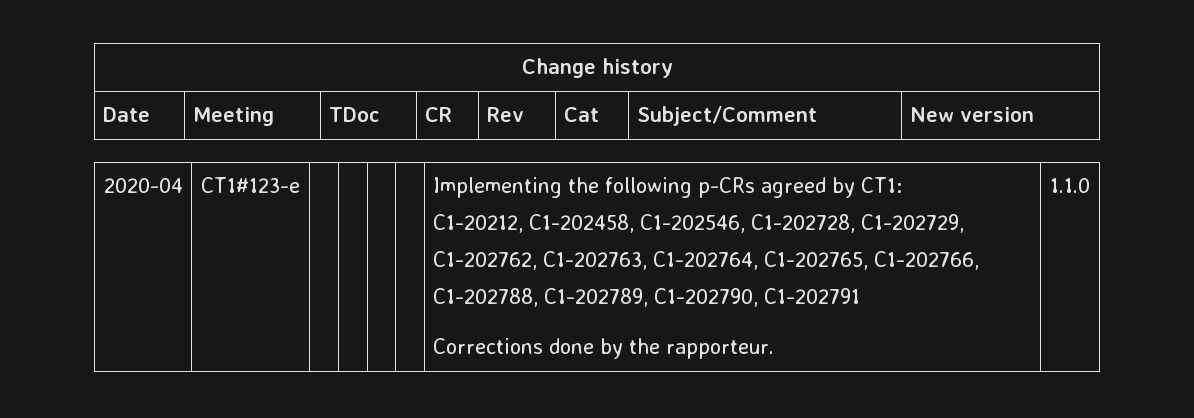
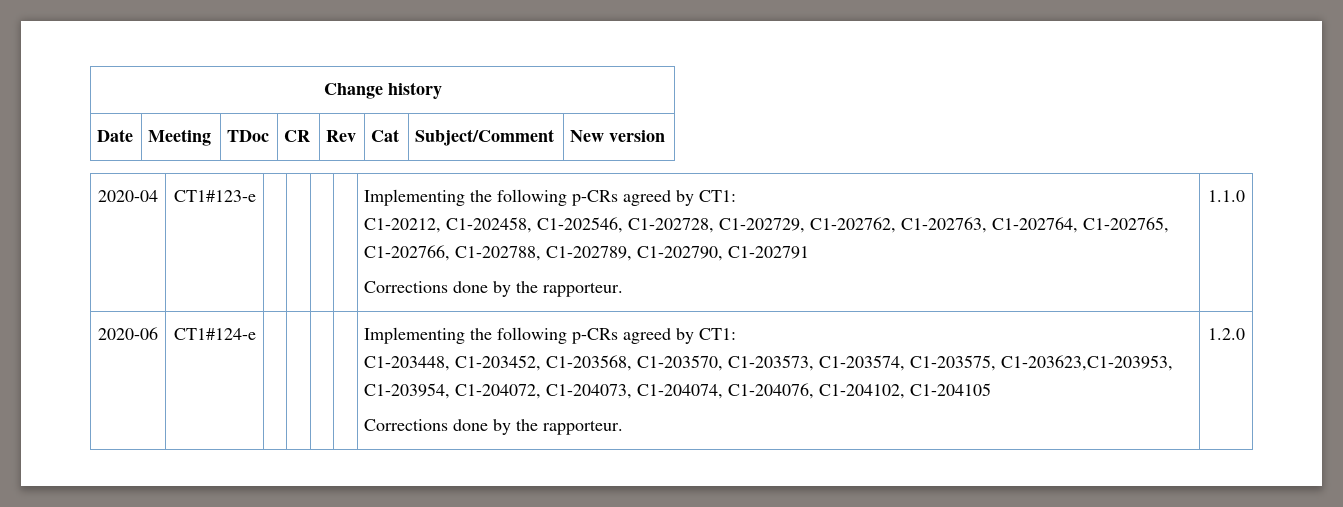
(1090, 185) none -> [98,327,158,340] [173,328,256,340] [364,327,737,344] [364,355,1174,371] [364,383,992,399] [364,419,624,435] [1207,328,1245,340] // 2020-06 | CT1#124-e | | | | | Implementing the following p-CRs agreed by CT1: // C1-203448, C1-203452, C1-203568, C1-203570, C1-203573, C1-203574, C1-203575, C1-203623,C1-203953, C1-203954, C1-204072, C1-204073, C1-204074, C1-204076, C1-204102, C1-204105 // Corrections done by the rapporteur. | 1.2.0

